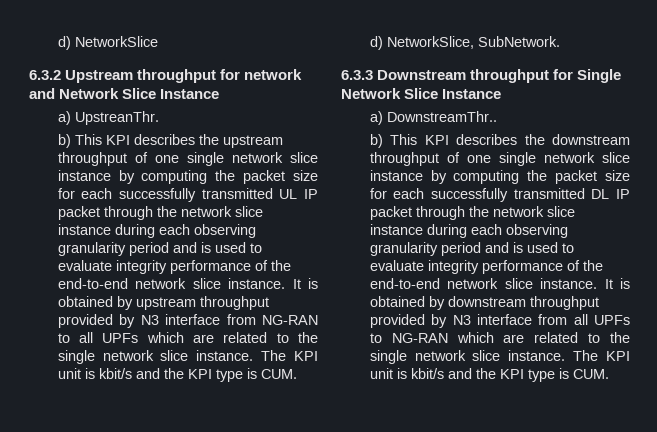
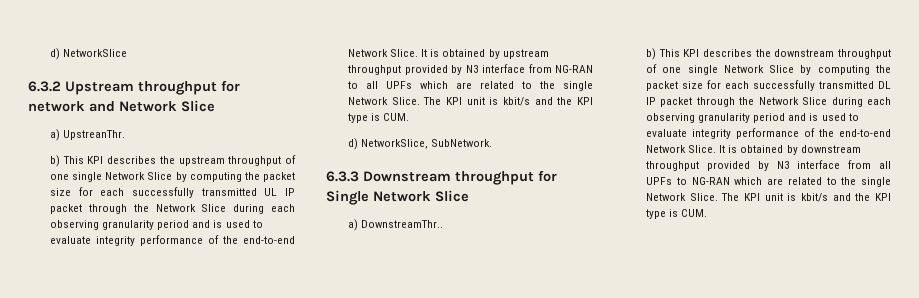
[160,89,220,99] Instance -> (215, 106) none
[231,152,318,163] [57,170,111,181] network slice instance -> [105,172,173,180] Network Slice
[180,206,263,217] [57,224,111,235] network slice instance -> [155,204,227,212] Network Slice
[135,278,286,289] network slice instance. -> [348,49,419,57] Network Slice.
[102,350,254,361] network slice instance. -> [348,97,420,105] Network Slice.
[442,89,502,99] Instance -> (469, 196) none
[543,152,630,163] [369,170,423,181] network slice instance -> [723,65,795,73] Network Slice
[492,206,575,217] [369,224,423,235] network slice instance -> [758,97,828,105] Network Slice
[447,278,598,289] network slice instance. -> [646,145,717,153] Network Slice.
[414,350,566,361] network slice instance. -> [646,193,718,201] Network Slice.

